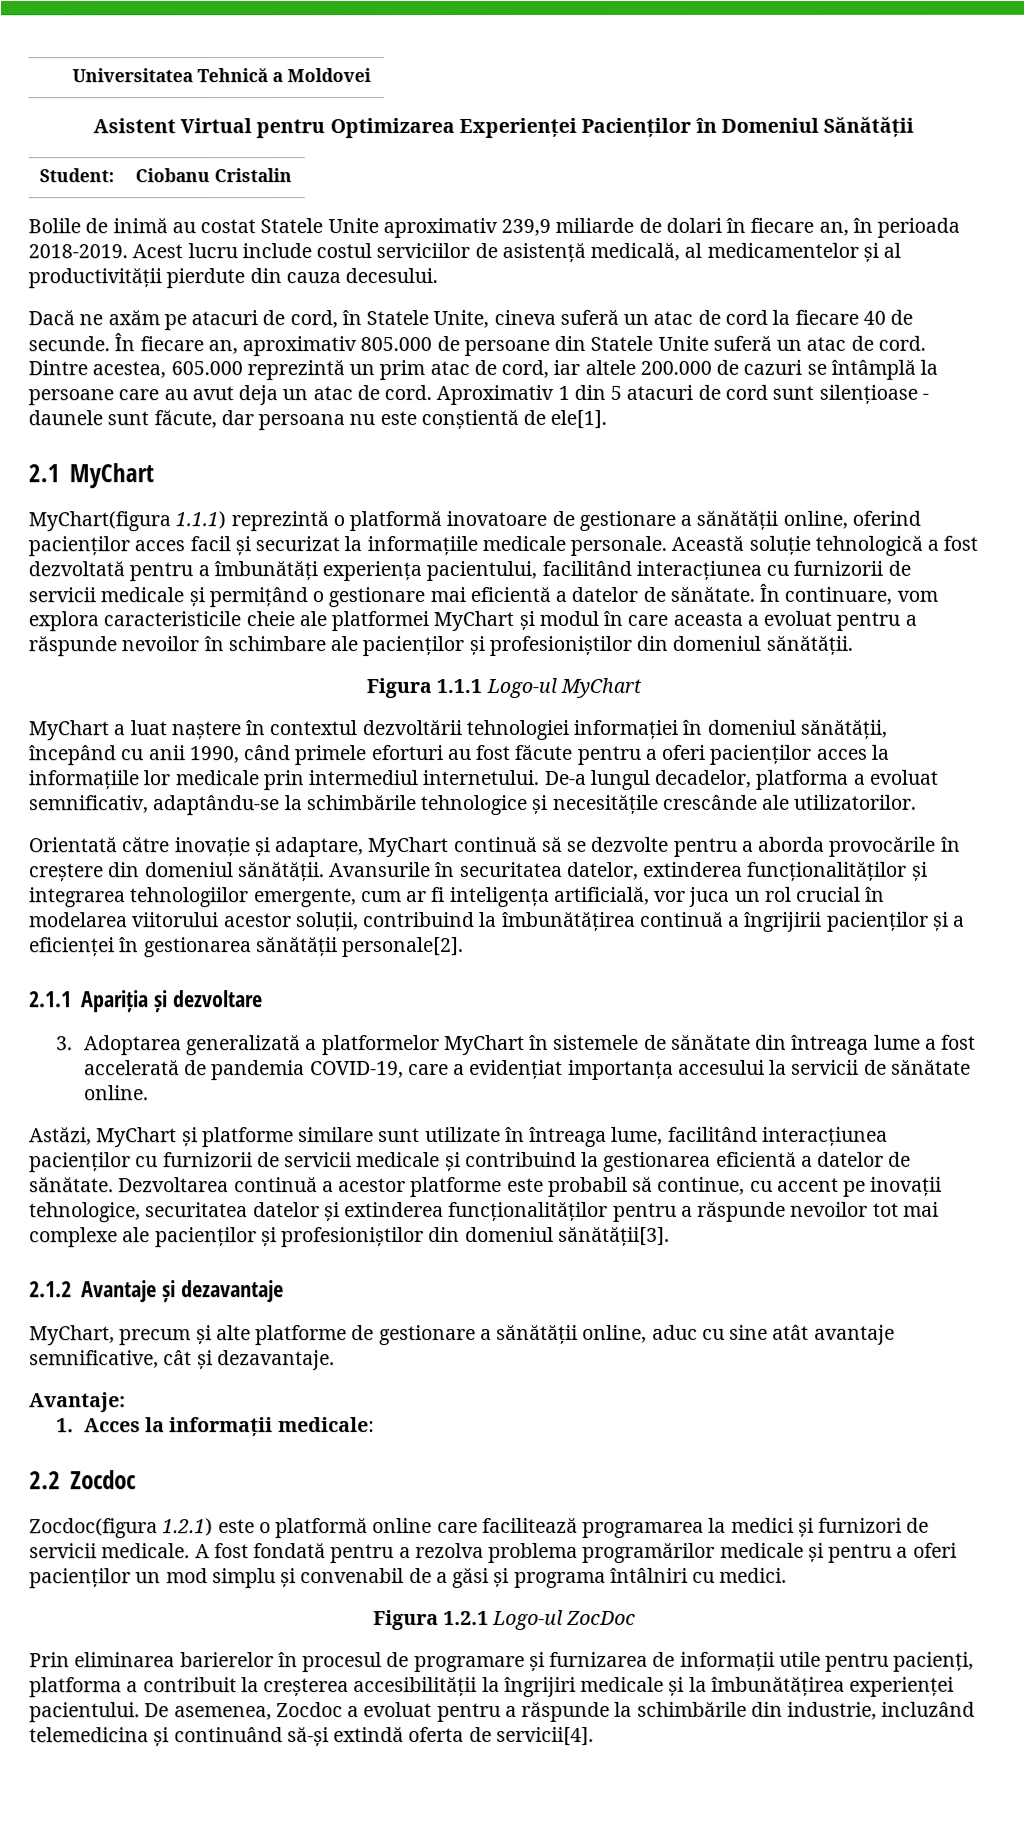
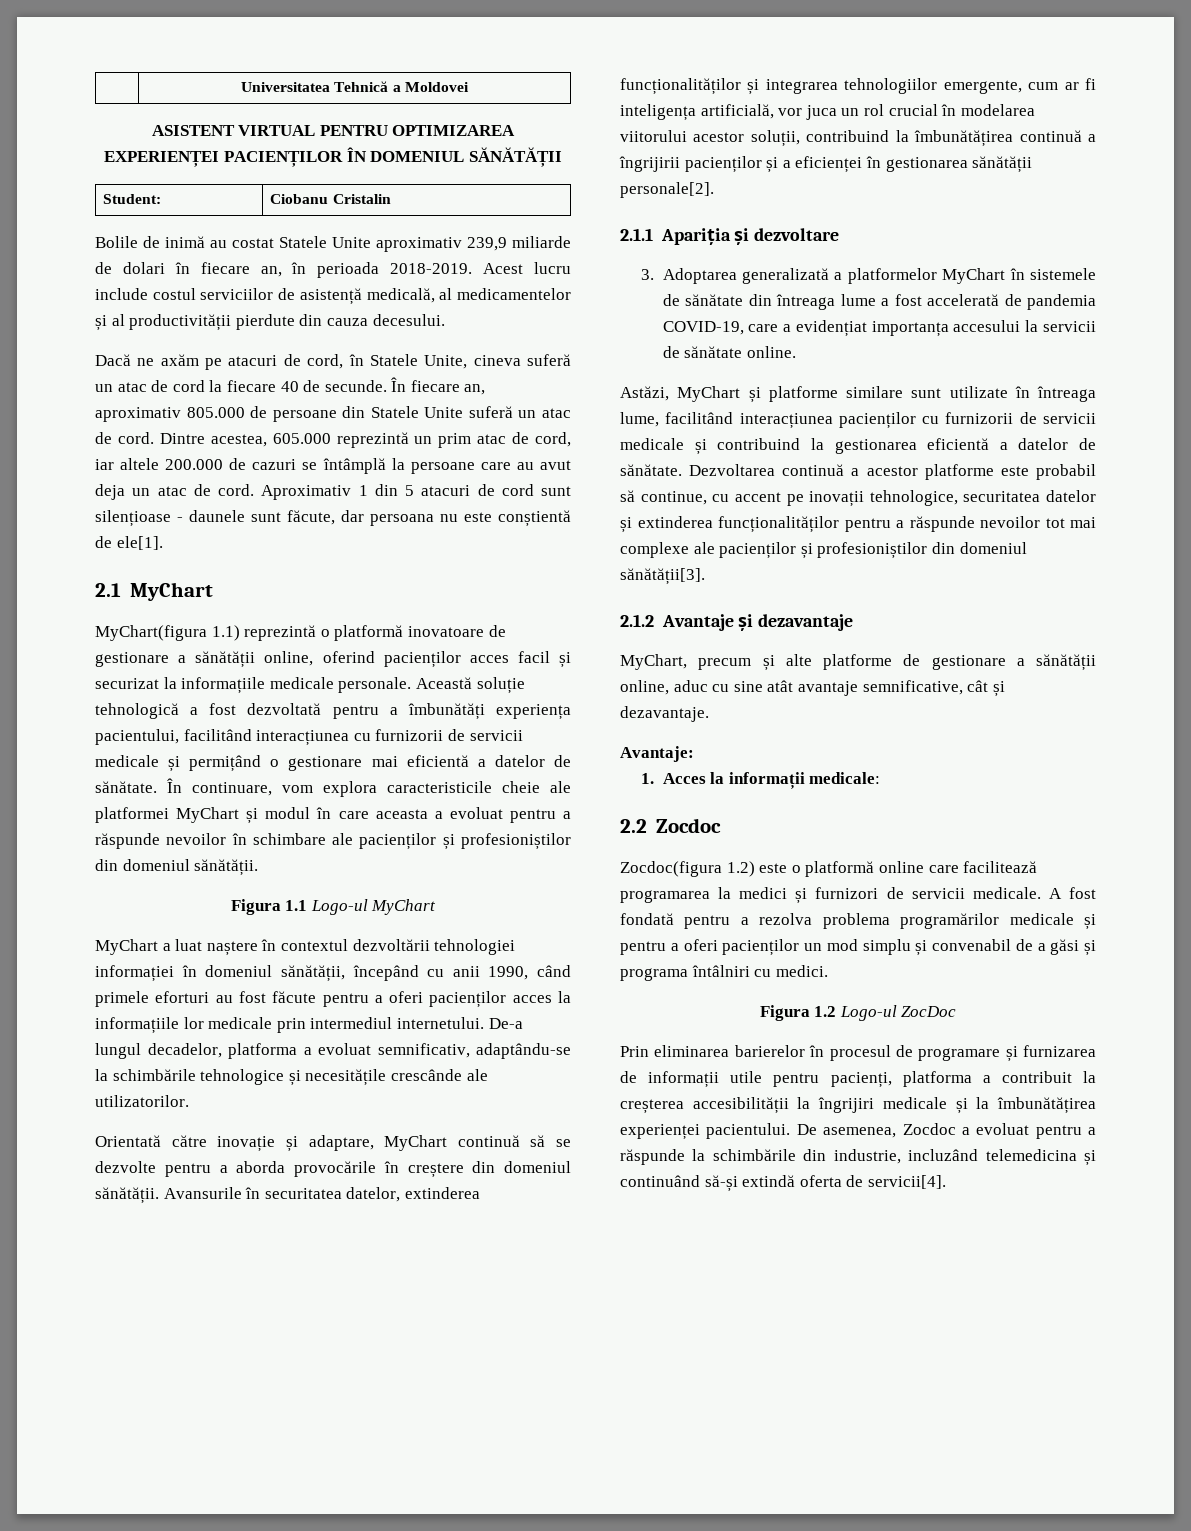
[92,116,915,139] Asistent Virtual pentru Optimizarea Experienței Pacienților în Domeniul Sănătății -> [151,125,516,136] [104,147,562,167] ASISTENT VIRTUAL PENTRU OPTIMIZAREA EXPERIENȚEI PACIENȚILOR ÎN DOMENIUL SĂNĂTĂȚII
[175,511,227,530] 1.1.1) -> [211,625,240,641] 1.1)
[436,679,483,694] 1.1.1 -> [285,900,308,911] 1.1
[162,1518,214,1537] 1.2.1) -> [726,861,755,877] 1.2)
[442,1611,489,1626] 1.2.1 -> [814,1006,837,1017] 1.2

